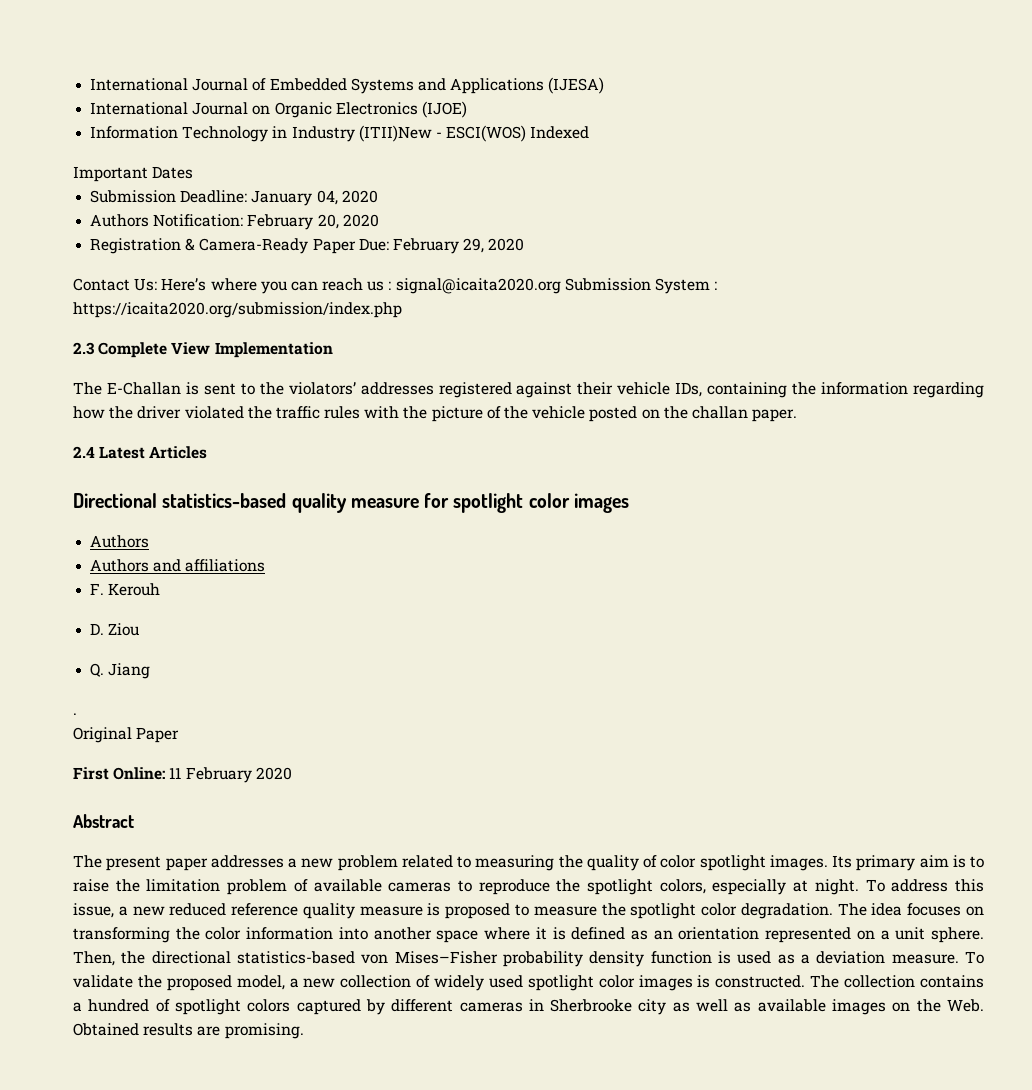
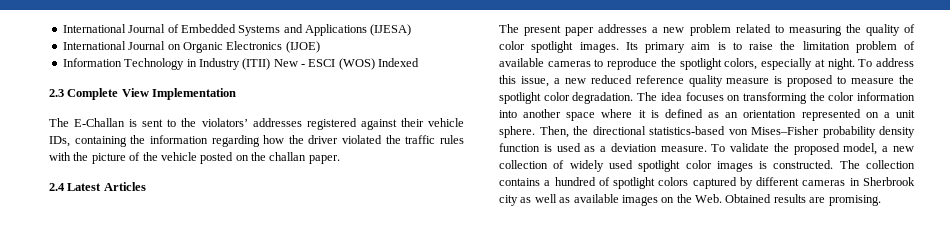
[358,125,590,142] [73,166,194,182] [90,190,378,206] [90,214,379,230] [90,238,525,254] [73,278,718,294] [73,302,402,318] (ITII)New - ESCI(WOS) Indexed // Important Dates // Submission Deadline: January 04, 2020 // Authors Notification: February 20, 2020 // Registration & Camera-Ready Paper Due: February 29, 2020 // Contact Us: Here’s where you can reach us : signal@icaita2020.org Submission System : https://icaita2020.org/submission/index.php -> [242,58,420,70] (ITII) New - ESCI (WOS) Indexed
[73,493,629,513] [90,535,150,548] [90,559,266,572] [90,583,161,596] [90,623,140,636] [90,663,151,679] [73,713,77,715] [73,727,180,743] [73,767,292,783] [73,814,134,828] // Directional statistics-based quality measure for spotlight color images // Authors // Authors and affiliations // F. Kerouh // D. Ziou // Q. Jiang // . // Original Paper // First Online: 11 February 2020 // Abstract -> (146, 186) none
[550,999,633,1012] Sherbrooke -> [863,177,915,186] Sherbrook

